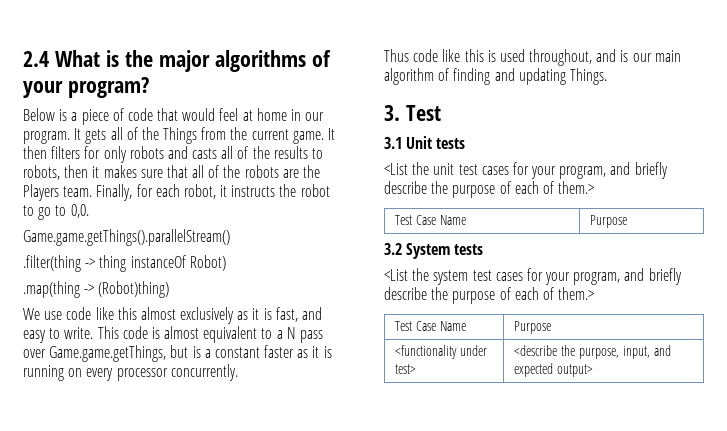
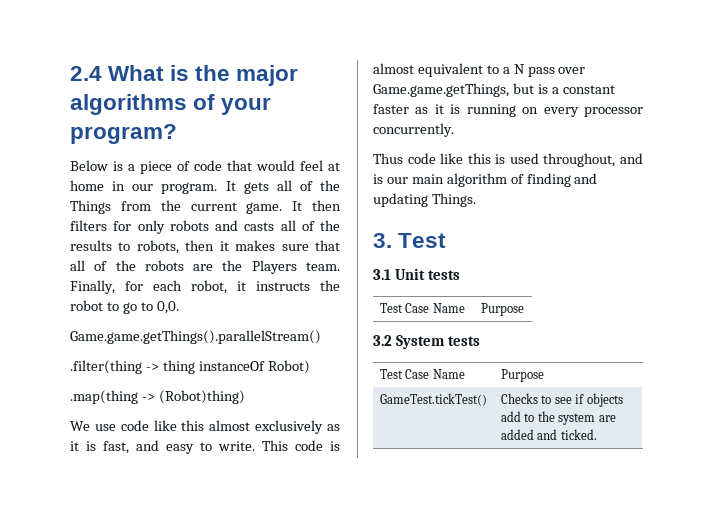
[384,162,668,179] [384,181,595,198] // <List the unit test cases for your program, and briefly describe the purpose of each of them.> -> (460, 275) none
[384,268,682,285] [384,287,595,304] [395,321,466,331] [514,321,552,334] [395,345,488,359] [395,364,417,374] [514,345,671,359] [514,363,594,377] // <List the system test cases for your program, and briefly describe the purpose of each of them.> // Test Case Name | Purpose // <functionality under test> | <describe the purpose, input, and expected output> -> [379,369,465,379] [500,369,544,382] [379,393,487,406] [500,393,623,407] [500,411,616,425] [500,429,597,440] // Test Case Name | Purpose // GameTest.tickTest() | Checks to see if objects add to the system are added and ticked.

